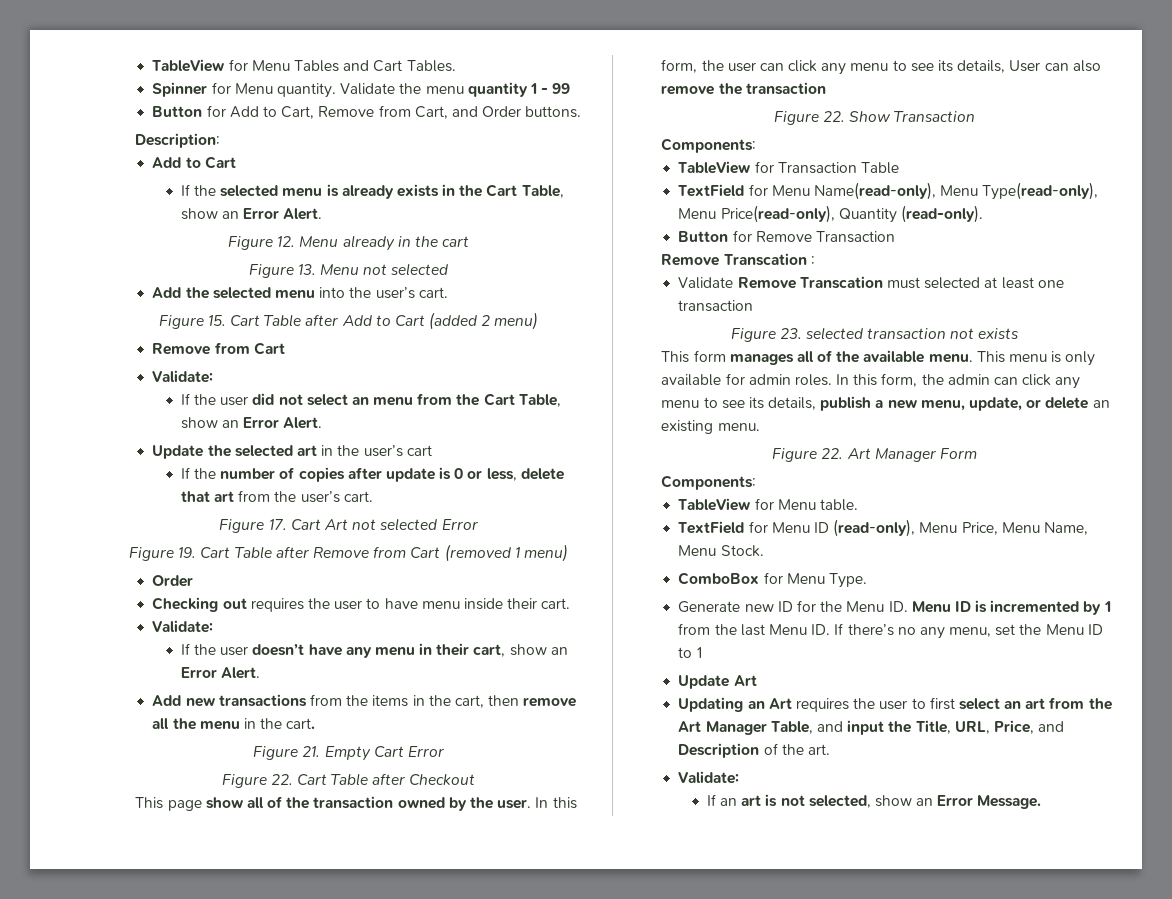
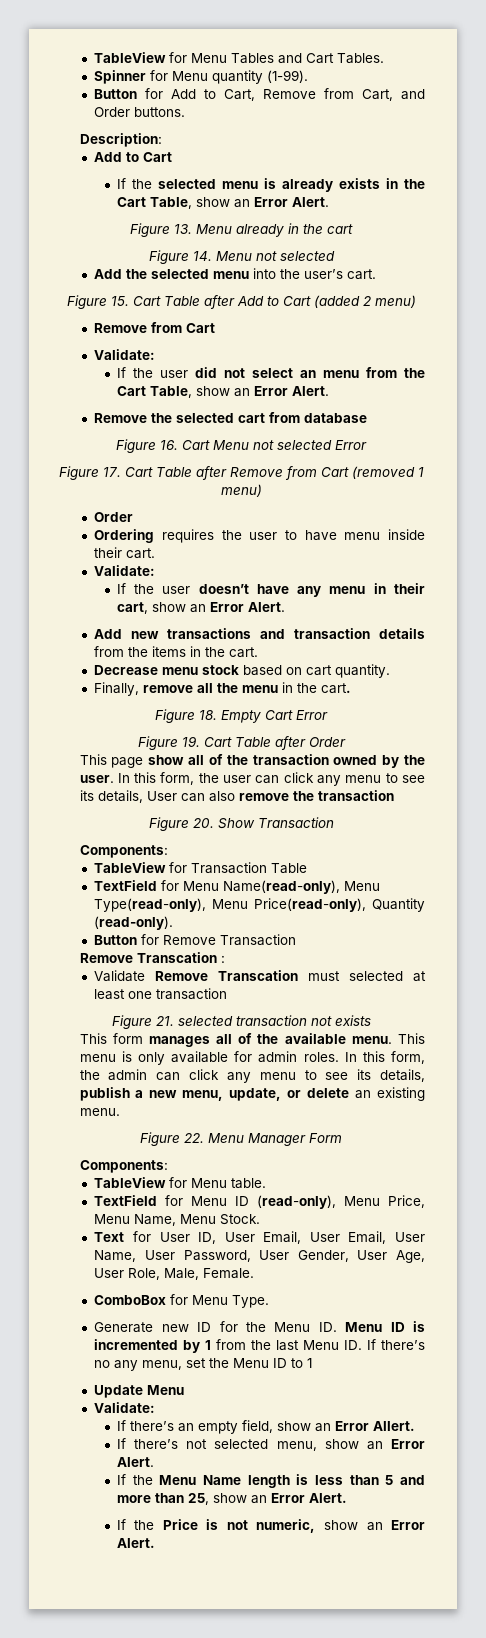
[276,82,571,98] quantity. Validate the menu quantity 1 - 99 -> [212,70,309,84] quantity (1-99).
[277,236,296,247] 12. -> [174,224,192,234] 13.
[297,264,316,275] 13. -> [192,251,212,261] 14.
[152,445,432,459] [180,467,564,482] [180,490,373,503] [219,519,348,533] Update the selected art in the user’s cart // If the number of copies after update is 0 or less, delete that art from the user’s cart. // Figure 17. Cart Art -> [94,412,368,423] [116,439,249,453] Remove the selected cart from database // Figure 16. Cart Menu
[178,547,197,558] 19. -> [102,467,121,477] 17.
[152,597,247,612] Checking out -> [94,529,155,543] Ordering
(307, 700) none -> [260,628,425,639] and transaction details
[454,695,520,708] cart, then -> [229,647,259,658] [94,664,391,678] [94,682,140,696] cart. // Decrease menu stock based on cart quantity. // Finally,
[302,746,321,757] 21. -> [199,710,217,720] 18.
[270,773,476,786] 22. Cart Table after Checkout -> [181,736,346,750] 19. Cart Table after Order
[822,111,845,122] 22. -> [192,818,214,828] 20.
[779,328,802,339] 23. -> [155,1016,174,1026] 21.
[846,448,871,459] Art -> [208,1133,244,1143] Menu
(764, 551) none -> [94,1231,425,1244] [94,1250,426,1263] [94,1268,255,1280] // Text for User ID, User Email, User Email, User Name, User Password, User Gender, User Age, User Role, Male, Female.
[733,675,757,686] [678,697,1112,712] [678,720,1065,735] [678,743,830,758] [678,771,740,784] [706,794,1042,809] Art // Updating an Art requires the user to first select an art from the Art Manager Table, and input the Title, URL, Price, and Description of the art. // Validate: // If an art is not selected, show an Error Message. -> [147,1385,185,1395] [94,1402,156,1413] [116,1420,415,1434] [116,1438,426,1451] [116,1457,154,1467] [116,1474,426,1488] [116,1493,347,1505] [116,1519,425,1533] [116,1538,155,1548] Menu // Validate: // If there’s an empty field, show an Error Allert. // If there’s not selected menu, show an Error Alert. // If the Menu Name length is less than 5 and more than 25, show an Error Alert. // If the Price is not numeric, show an Error Alert.

